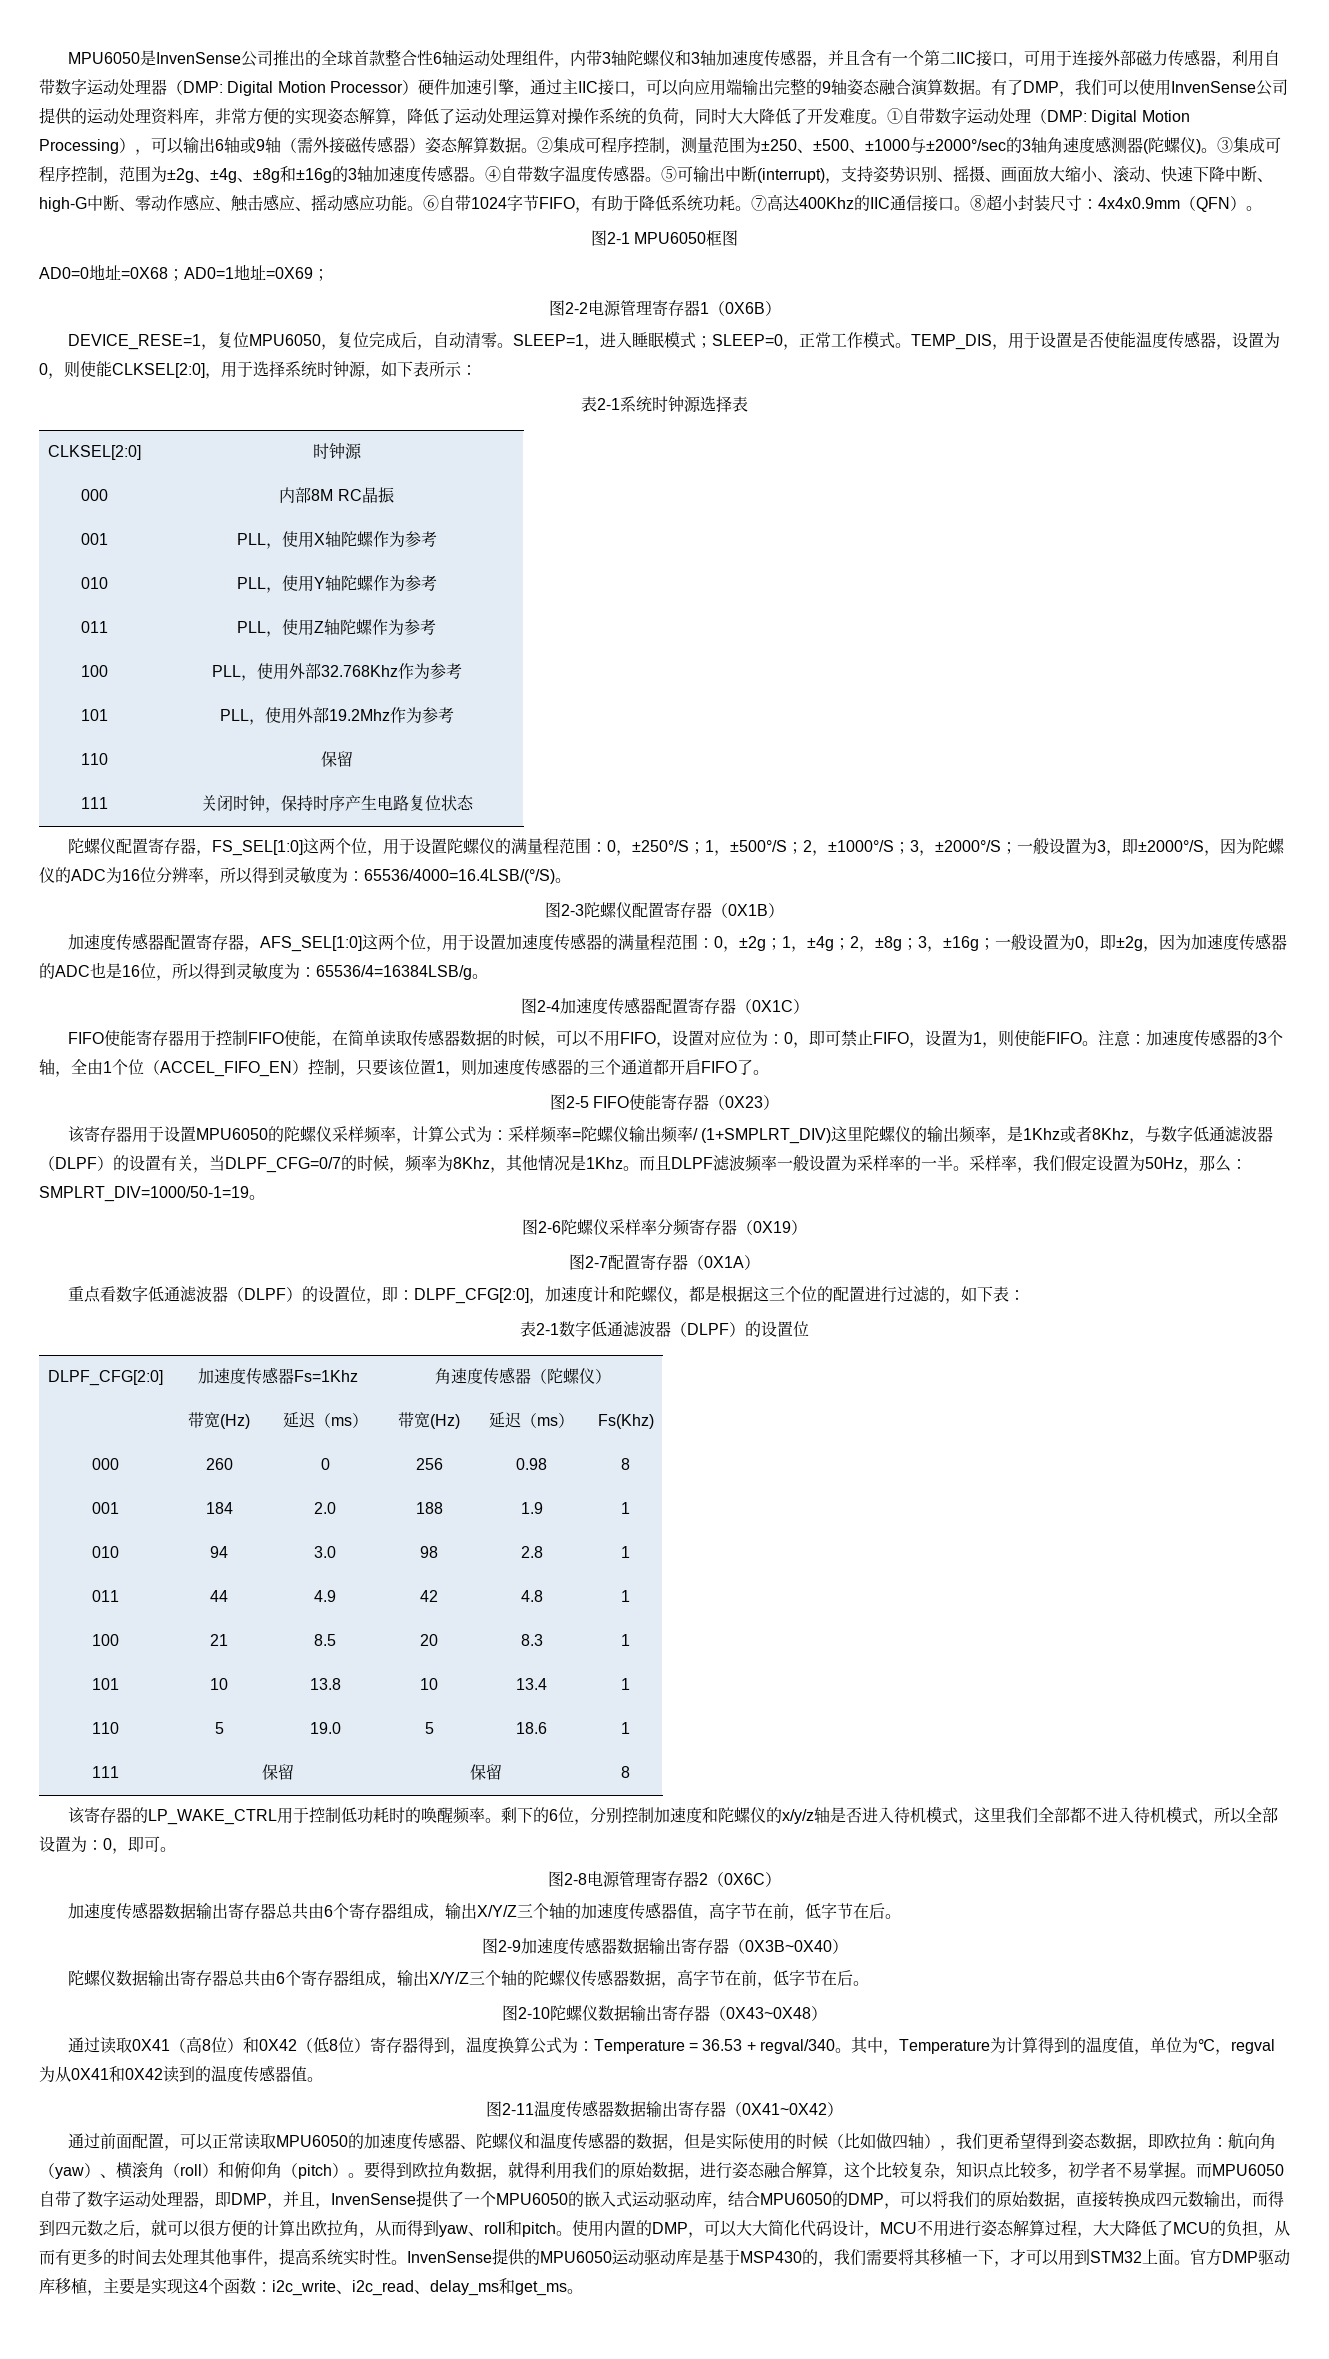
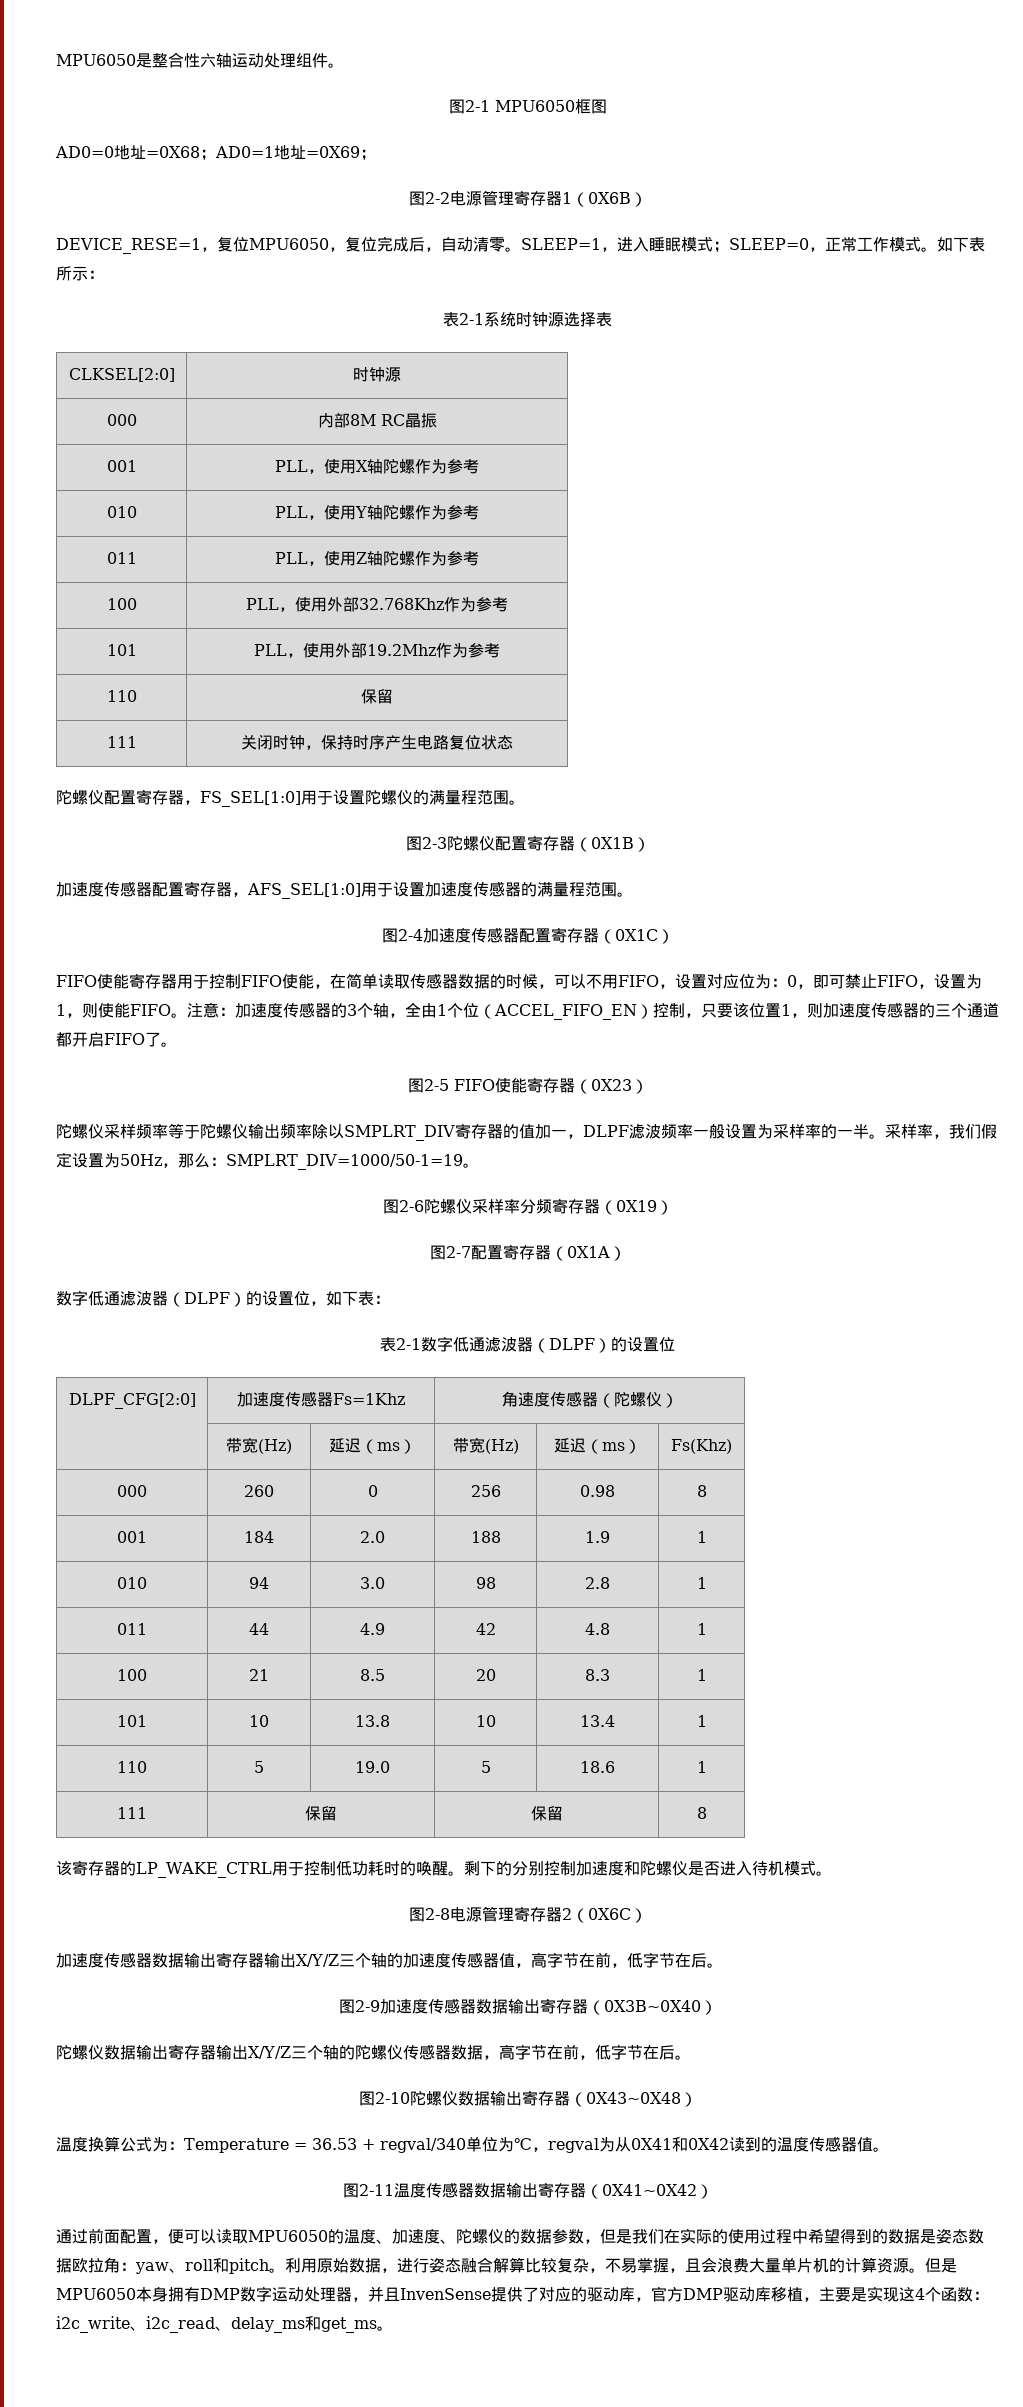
[155,49,1280,68] [39,78,1288,97] [39,107,1190,126] [39,136,1281,155] [39,165,1273,184] [39,194,1246,213] InvenSense公司推出的全球首款整合性6轴运动处理组件，内带3轴陀螺仪和3轴加速度传感器，并且含有一个第二IIC接口，可用于连接外部磁力传感器，利用自带数字运动处理器（DMP: Digital Motion Processor）硬件加速引擎，通过主IIC接口，可以向应用端输出完整的9轴姿态融合演算数据。有了DMP，我们可以使用InvenSense公司提供的运动处理资料库，非常方便的实现姿态解算，降低了运动处理运算对操作系统的负荷，同时大大降低了开发难度。①自带数字运动处理（DMP: Digital Motion Processing），可以输出6轴或9轴（需外接磁传感器）姿态解算数据。②集成可程序控制，测量范围为±250、±500、±1000与±2000°/sec的3轴角速度感测器(陀螺仪)。③集成可程序控制，范围为±2g、±4g、±8g和±16g的3轴加速度传感器。④自带数字温度传感器。⑤可输出中断(interrupt)，支持姿势识别、摇摄、画面放大缩小、滚动、快速下降中断、high-G中断、零动作感应、触击感应、摇动感应功能。⑥自带1024字节FIFO，有助于降低系统功耗。⑦高达400Khz的IIC通信接口。⑧超小封装尺寸：4x4x0.9mm（QFN） -> [152,52,328,68] 整合性六轴运动处理组件
[910,331,1280,350] [39,361,381,379] TEMP_DIS，用于设置是否使能温度传感器，设置为0，则使能CLKSEL[2:0]，用于选择系统时钟源， -> (937, 249) none
[302,838,383,856] 这两个位， -> (301, 799) none
[590,838,1285,856] [39,867,555,885] ：0，±250°/S；1，±500°/S；2，±1000°/S；3，±2000°/S；一般设置为3，即±2000°/S，因为陀螺仪的ADC为16位分辨率，所以得到灵敏度为：65536/4000=16.4LSB/(°/S) -> (509, 797) none
[361,934,442,952] 这两个位， -> (361, 891) none
[697,933,1287,952] [39,962,472,981] ：0，±2g；1，±4g；2，±8g；3，±16g；一般设置为0，即±2g，因为加速度传感器的ADC也是16位，所以得到灵敏度为：65536/4=16384LSB/g -> (617, 889) none
[67,1126,1273,1144] [39,1155,671,1173] 该寄存器用于设置MPU6050的陀螺仪采样频率，计算公式为：采样频率=陀螺仪输出频率/ (1+SMPLRT_DIV)这里陀螺仪的输出频率，是1Khz或者8Khz，与数字低通滤波器（DLPF）的设置有关，当DLPF_CFG=0/7的时候，频率为8Khz，其他情况是1Khz。而且 -> [56,1123,583,1141] 陀螺仪采样频率等于陀螺仪输出频率除以SMPLRT_DIV寄存器的值加一，
[67,1286,116,1303] 重点看 -> (626, 1253) none
[381,1285,961,1304] 即：DLPF_CFG[2:0]，加速度计和陀螺仪，都是根据这三个位的配置进行过滤的， -> (326, 1303) none
[452,1807,485,1824] 频率 -> (448, 1868) none
[548,1807,590,1825] 6位， -> (512, 1868) none
[765,1807,830,1824] 的x/y/z轴 -> (688, 1868) none
[957,1806,1278,1825] [39,1836,160,1854] ，这里我们全部都不进入待机模式，所以全部设置为：0，即可 -> (816, 1868) none
[275,1903,445,1921] 总共由6个寄存器组成， -> (264, 1960) none
[227,1970,397,1988] 总共由6个寄存器组成， -> (216, 2052) none
[67,2036,466,2055] 通过读取0X41（高8位）和0X42（低8位）寄存器得到， -> (697, 2099) none
[834,2037,1150,2055] 。其中，Temperature为计算得到的温度值， -> (466, 2145) none
[179,2133,244,2150] 可以正常 -> [168,2229,216,2244] 便可以
[363,2132,1068,2151] 加速度传感器、陀螺仪和温度传感器的数据，但是实际使用的时候（比如做四轴），我们更希望得到 -> [344,2228,936,2244] 温度、加速度、陀螺仪的数据参数，但是我们在实际的使用过程中希望得到的数据是
[1131,2133,1164,2151] ，即 -> (72, 2265) none
[1227,2133,1276,2149] [39,2161,620,2180] 航向角（yaw）、横滚角（roll）和俯仰角（pitch）。要得到欧拉角数据，就得利用我们的 -> [135,2258,317,2274] yaw、roll和pitch。利用
[828,2162,876,2180] ，这个 -> (525, 2265) none
[956,2161,1284,2180] [39,2190,1284,2209] [39,2220,1290,2238] [39,2248,1190,2267] 知识点比较多，初学者不易掌握。而MPU6050自带了数字运动处理器，即DMP，并且，InvenSense提供了一个MPU6050的嵌入式运动驱动库，结合MPU6050的DMP，可以将我们的原始数据，直接转换成四元数输出，而得到四元数之后，就可以很方便的计算出欧拉角，从而得到yaw、roll和pitch。使用内置的DMP，可以大大简化代码设计，MCU不用进行姿态解算过程，大大降低了MCU的负担，从而有更多的时间去处理其他事件，提高系统实时性。InvenSense提供的MPU6050运动驱动库是基于MSP430的，我们需要将其移植一下，才可以用到STM32上面。 -> [605,2257,957,2273] [56,2286,651,2302] 不易掌握，且会浪费大量单片机的计算资源。但是MPU6050本身拥有DMP数字运动处理器，并且InvenSense提供了对应的驱动库，

